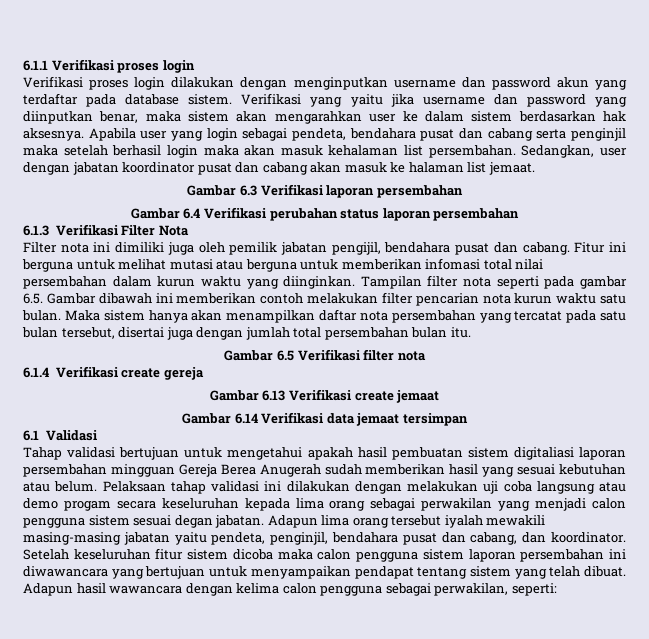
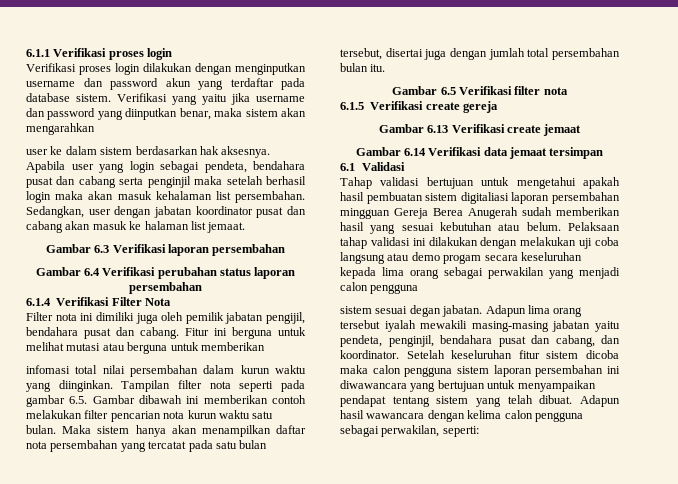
(362, 117) none -> (95, 129) //
[23,225,49,236] 6.1.3 -> [26,298,51,306] 6.1.4
(422, 264) none -> (265, 346) //
[23,367,49,378] 6.1.4 -> [340,102,364,110] 6.1.5
(85, 523) none -> (419, 289) //

